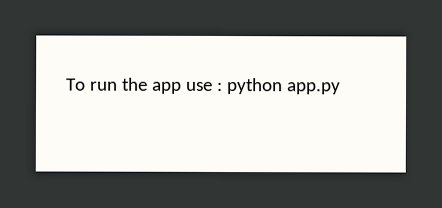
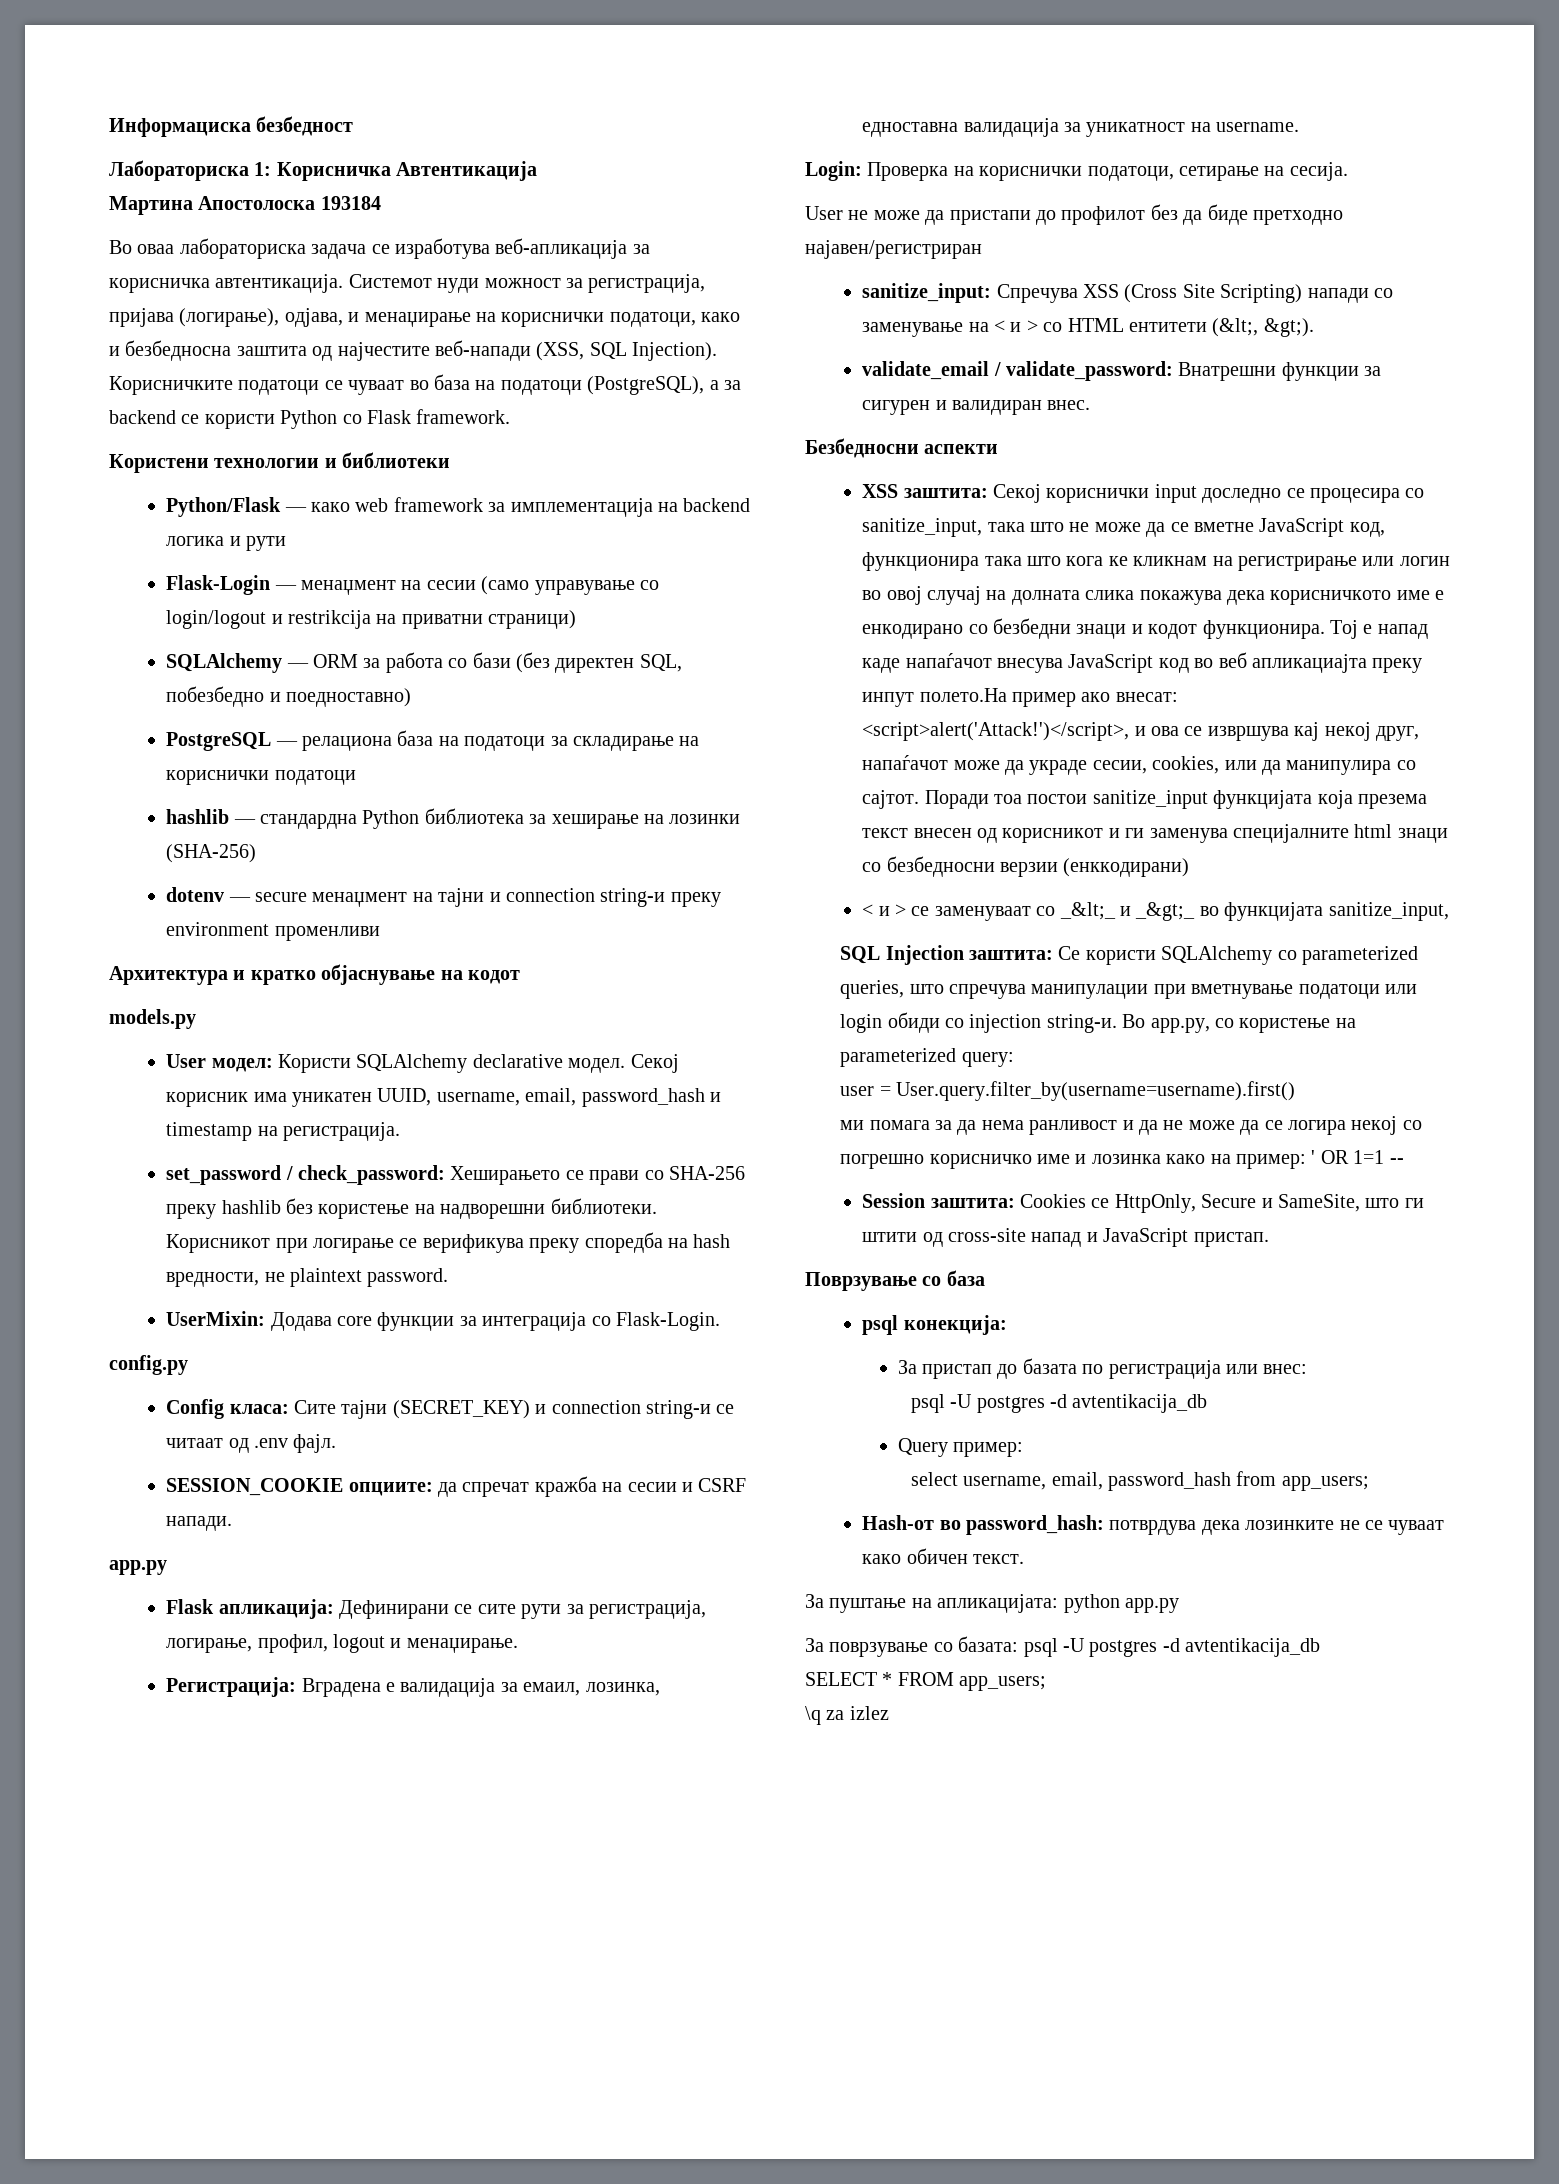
[66,77,341,95] To run the app use : python app.py -> [109,116,354,137] [109,160,538,181] [109,196,381,215] [109,238,650,259] [109,274,706,293] [109,308,741,327] [109,340,718,361] [109,374,741,395] [109,409,511,429] [109,452,451,473] [166,497,751,517] [166,536,287,551] [166,575,660,595] [166,610,577,629] [166,652,682,673] [166,686,412,707] [166,730,700,751] [166,770,356,785] [166,808,741,829] [166,844,257,863] [166,887,721,907] [166,922,380,941] [109,964,520,985] [109,1009,196,1029] [166,1054,679,1073] [166,1088,722,1107] [166,1122,401,1141] [166,1165,746,1185] [166,1198,657,1219] [166,1232,731,1253] [166,1268,449,1287] [166,1311,721,1331] [109,1355,188,1375] [166,1399,735,1419] [166,1434,337,1453] [166,1476,747,1497] [166,1516,233,1531] [109,1560,167,1575] [166,1599,707,1619] [166,1634,518,1653] [166,1677,660,1697] [862,118,1300,137] [805,161,1348,181] [805,204,1343,225] [805,240,982,259] [862,283,1394,303] [862,318,1314,337] [862,361,1382,381] [862,400,1091,415] [805,438,999,458] [862,484,1425,503] [862,518,1385,537] [862,552,1450,571] [862,586,1445,605] [862,618,1428,639] [862,652,1423,673] [862,688,1178,707] [862,722,1420,741] [862,755,1416,775] [862,790,1428,809] [862,824,1448,843] [862,856,1190,877] [862,902,1449,921] [840,945,1419,965] [840,980,1418,999] [840,1012,1356,1033] [840,1048,1014,1067] [840,1081,1296,1101] [840,1116,1422,1135] [840,1150,1404,1169] [862,1193,1424,1213] [862,1228,1269,1247] [805,1270,985,1291] [862,1315,1007,1335] [897,1358,1308,1379] [910,1394,1208,1413] [897,1438,1023,1457] [910,1471,1369,1491] [862,1515,1445,1535] [862,1548,1025,1564] [805,1594,1179,1613] [805,1636,1321,1657] [805,1672,1047,1691] [805,1706,889,1725] Информациска безбедност // Лабораториска 1: Корисничка Автентикација // Мартина Апостолоска 193184 // Во оваа лабораториска задача се изработува веб-апликација за корисничка автентикација. Системот нуди можност за регистрација, пријава (логирање), одјава, и менаџирање на кориснички податоци, како и безбедносна заштита од најчестите веб-напади (XSS, SQL Injection). Корисничките податоци се чуваат во база на податоци (PostgreSQL), а за backend се користи Python со Flask framework. // Користени технологии и библиотеки // Python/Flask — како web framework за имплементација на backend логика и рути // Flask-Login — менаџмент на сесии (само управување со login/logout и restrikcija на приватни страници) // SQLAlchemy — ORM за работа со бази (без директен SQL, побезбедно и поедноставно) // PostgreSQL — релациона база на податоци за складирање на кориснички податоци // hashlib — стандардна Python библиотека за хеширање на лозинки (SHA-256) // dotenv — secure менаџмент на тајни и connection string-и преку environment променливи // Архитектура и кратко објаснување на кодот // models.py // User модел: Користи SQLAlchemy declarative модел. Секој корисник има уникатен UUID, username, email, password_hash и timestamp на регистрација. // set_password / check_password: Хеширањето се прави со SHA-256 преку hashlib без користење на надворешни библиотеки. Корисникот при логирање се верификува преку споредба на hash вредности, не plaintext password. // UserMixin: Додава core функции за интеграција со Flask-Login. // config.py // Config класа: Сите тајни (SECRET_KEY) и connection string-и се читаат од .env фајл. // SESSION_COOKIE опциите: да спречат кражба на сесии и CSRF напади. // app.py // Flask апликација: Дефинирани се сите рути за регистрација, логирање, профил, logout и менаџирање. // Регистрација: Вградена е валидација за емаил, лозинка, едноставна валидација за уникатност на username. // Login: Проверка на кориснички податоци, сетирање на сесија. // User не може да пристапи до профилот без да биде претходно најавен/регистриран // sanitize_input: Спречува XSS (Cross Site Scripting) напади со заменување на < и > со HTML ентитети (&lt;, &gt;). // validate_email / validate_password: Внатрешни функции за сигурен и валидиран внес. // Безбедносни аспекти // XSS заштита: Секој кориснички input доследно се процесира со sanitize_input, така што не може да се вметне JavaScript код, функционира така што кога ке кликнам на регистрирање или логин во овој случај на долната слика покажува дека корисничкото име е енкодирано со безбедни знаци и кодот функционира. Тој е напад каде напаѓачот внесува JavaScript код во веб апликациајта преку инпут полето.На пример ако внесат: <script>alert('Attack!')</script>, и ова се извршува кај некој друг, напаѓачот може да украде сесии, cookies, или да манипулира со сајтот. Поради тоа постои sanitize_input функцијата која презема текст внесен од корисникот и ги заменува специјалните html знаци со безбедносни верзии (енккодирани) // < и > се заменуваат со _&lt;_ и _&gt;_ во функцијата sanitize_input, // SQL Injection заштита: Се користи SQLAlchemy со parameterized queries, што спречува манипулации при вметнување податоци или login обиди со injection string-и. Во app.py, cо користење на parameterized query: // user = User.query.filter_by(username=username).first() // ми помага за да нема ранливост и да не може да се логира некој со погрешно корисничко име и лозинка како на пример: ' OR 1=1 -- // Session заштита: Cookies се HttpOnly, Secure и SameSite, што ги штити од cross-site напад и JavaScript пристап. // Поврзување со база // psql конекција: // За пристап до базата по регистрација или внес: // psql -U postgres -d avtentikacija_db // Query пример: // select username, email, password_hash from app_users; // Hash-от во password_hash: потврдува дека лозинките не се чуваат како обичен текст. // За пуштање на апликацијата: python app.py // За поврзување со базата: psql -U postgres -d avtentikacija_db // SELECT * FROM app_users; // \q za izlez

